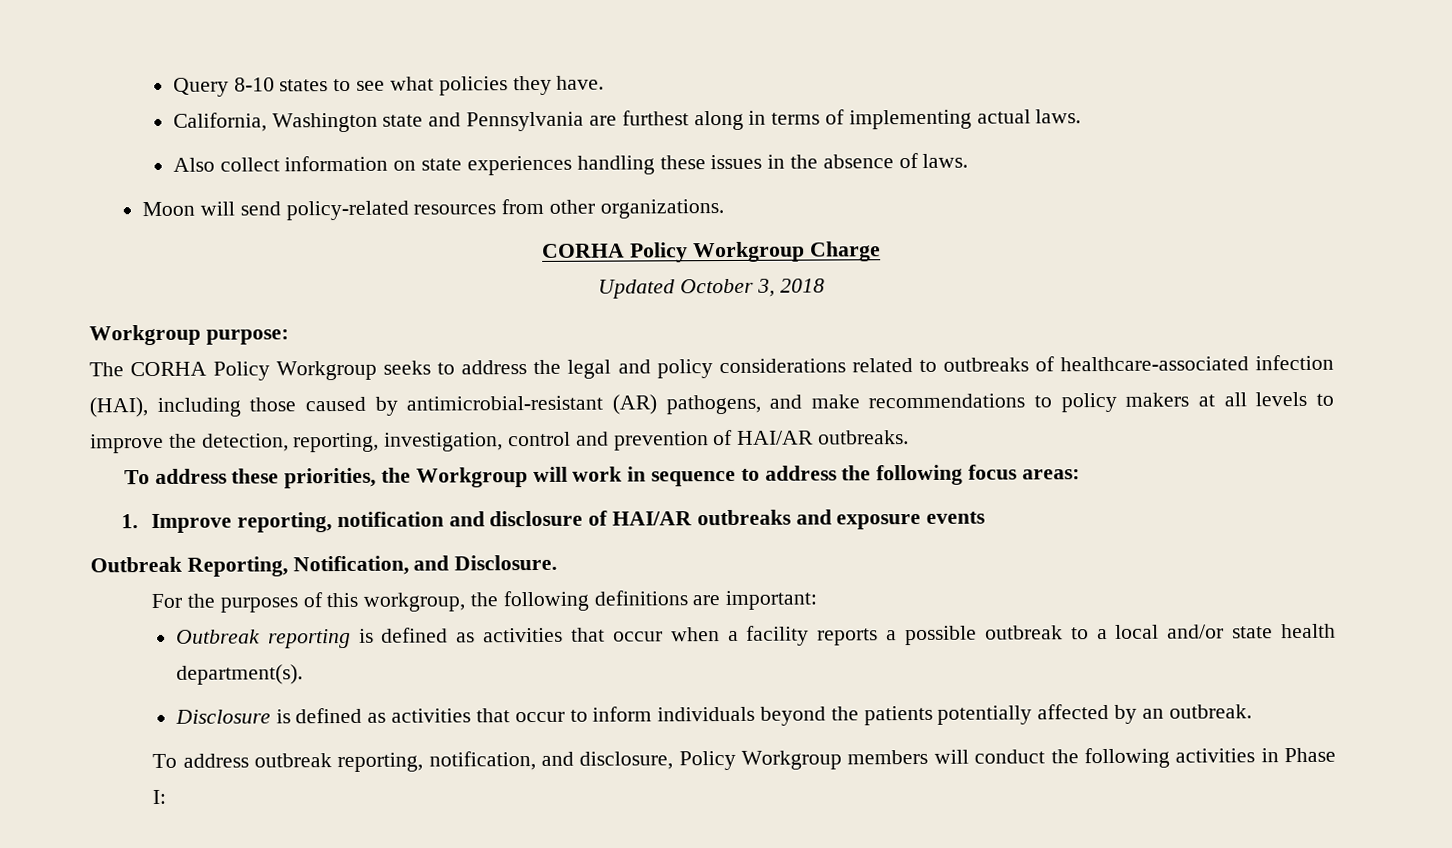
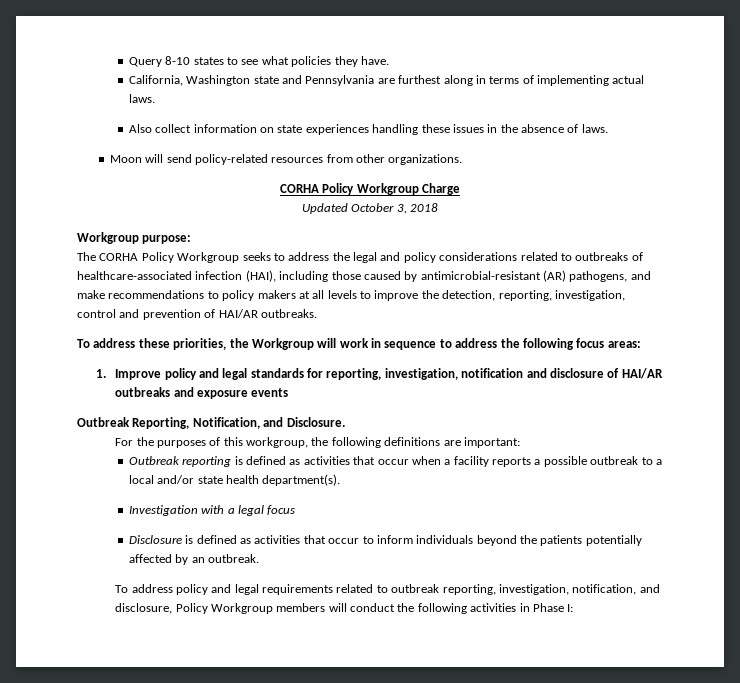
[237,512,333,533] reporting, -> [164,368,458,380] policy and legal standards for reporting, investigation,
(303, 674) none -> [128,505,296,516] // Investigation with a legal focus
(249, 760) none -> [175,584,388,595] policy and legal requirements related to
(424, 762) none -> [498,584,569,595] investigation,

